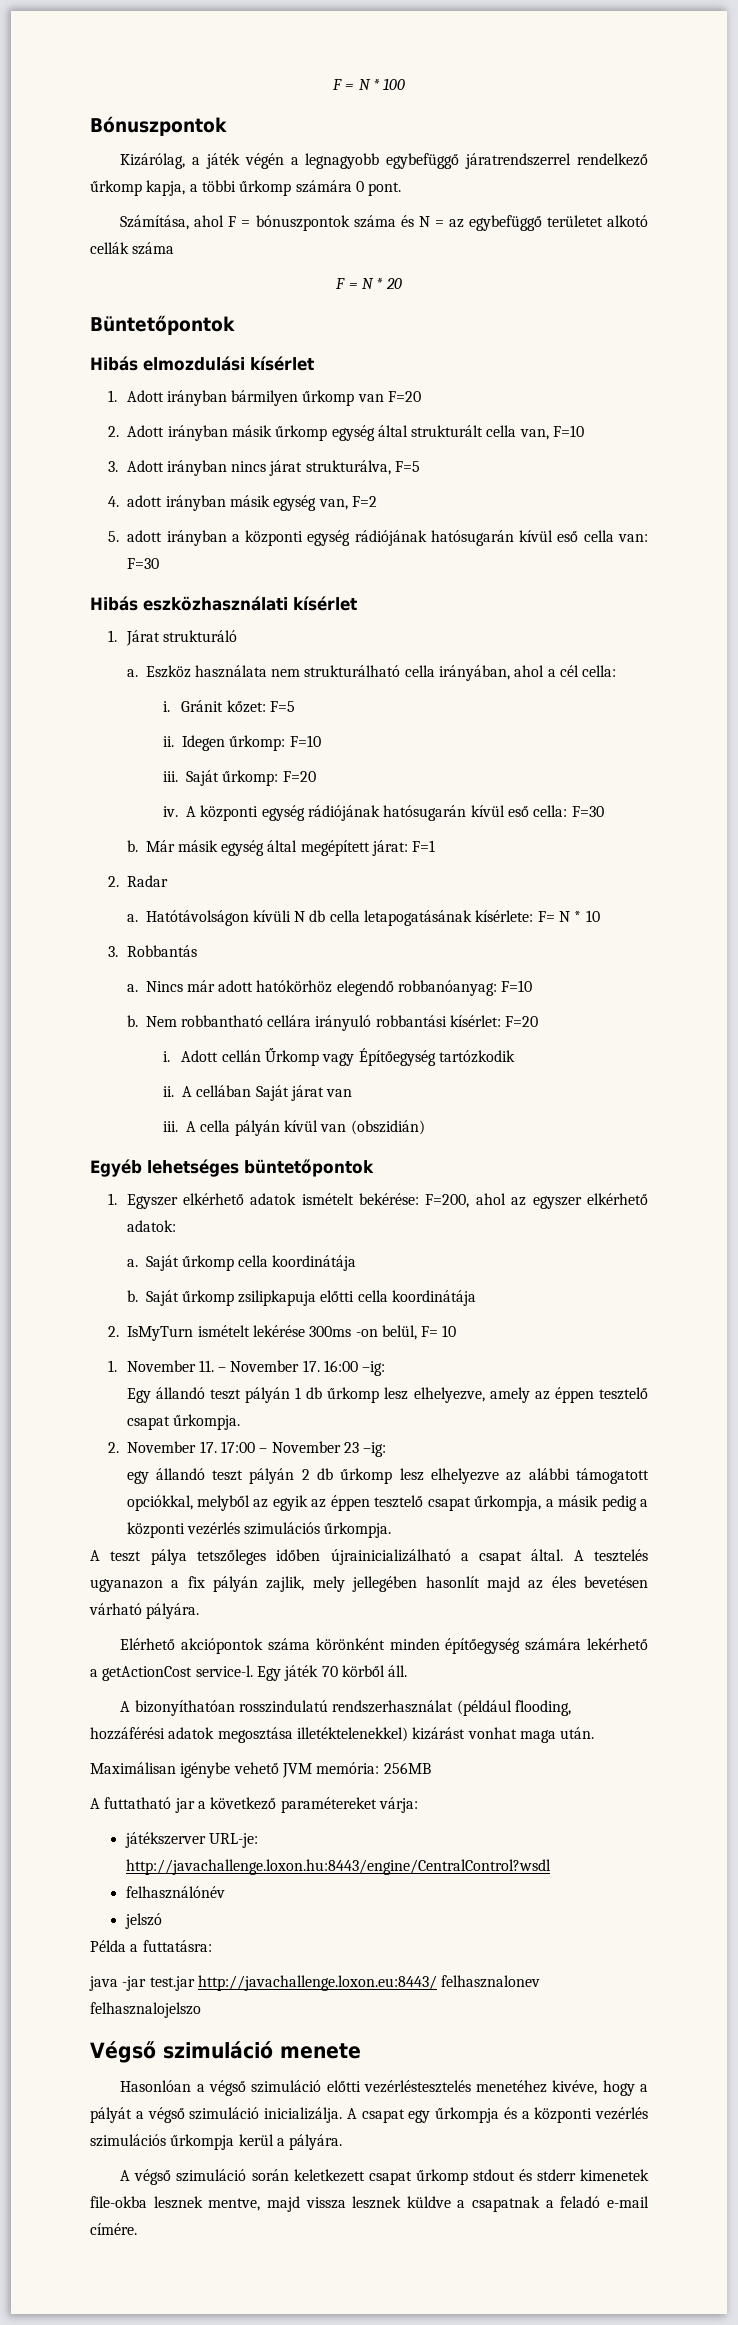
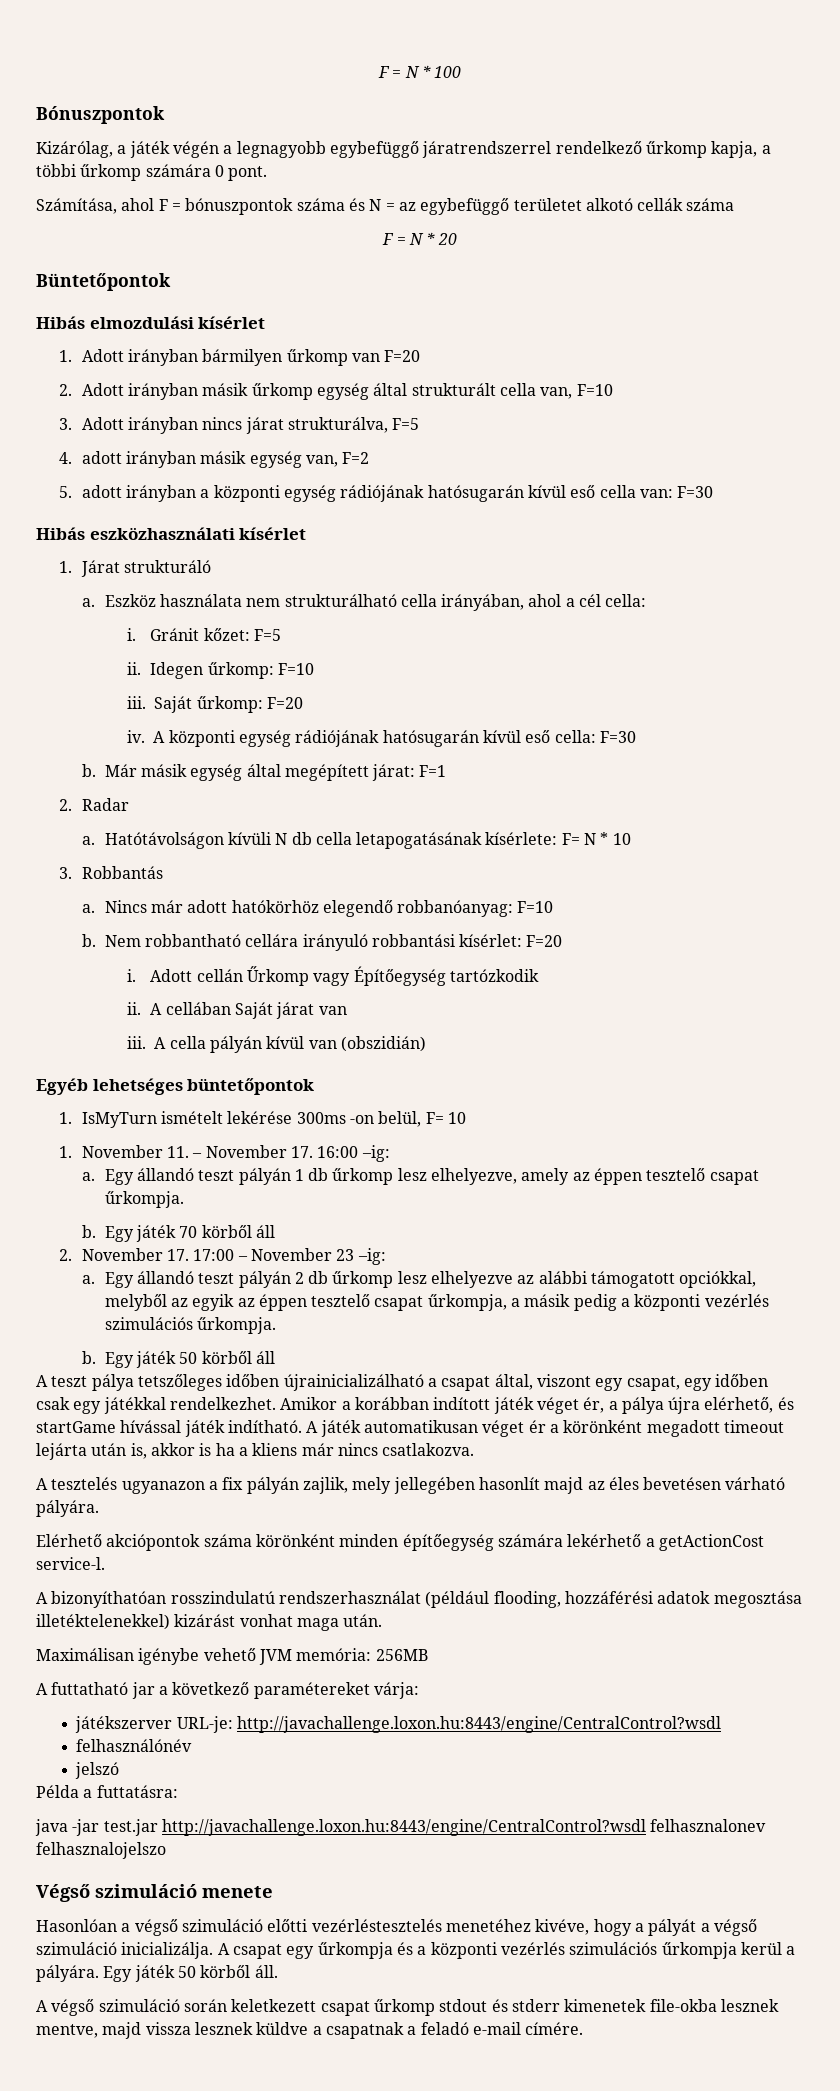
[126,1193,648,1209] [126,1220,176,1232] [126,1255,357,1271] [126,1290,477,1306] [108,1326,120,1337] Egyszer elkérhető adatok ismételt bekérése: F=200, ahol az egyszer elkérhető adatok: // a. Saját űrkomp cella koordinátája // b. Saját űrkomp zsilipkapuja előtti cella koordinátája // 2. -> (72, 1118) none
(386, 1368) none -> [81,1172,95,1181] a.
(240, 1422) none -> [81,1225,275,1242] // b. Egy játék 70 körből áll
[126,1471,149,1484] egy -> [81,1272,134,1288] a. Egy
(392, 1530) none -> [81,1351,275,1368] // b. Egy játék 50 körből áll
[531,1549,564,1561] által. -> [494,1374,769,1391] [36,1397,794,1414] [36,1420,784,1437] [36,1443,475,1460] által, viszont egy csapat, egy időben csak egy játékkal rendelkezhet. Amikor a korábban indított játék véget ér, a pálya újra elérhető, és startGame hívással játék indítható. A játék automatikusan véget ér a körönként megadott timeout lejárta után is, akkor is ha a kliens már nincs csatlakozva. //
[256,1665,408,1681] Egy játék 70 körből áll. -> (105, 1563) none
[197,1975,437,1991] http://javachallenge.loxon.eu:8443/ -> [161,1819,646,1836] http://javachallenge.loxon.hu:8443/engine/CentralControl?wsdl
(343, 2142) none -> [103,1965,278,1982] Egy játék 50 körből áll.

